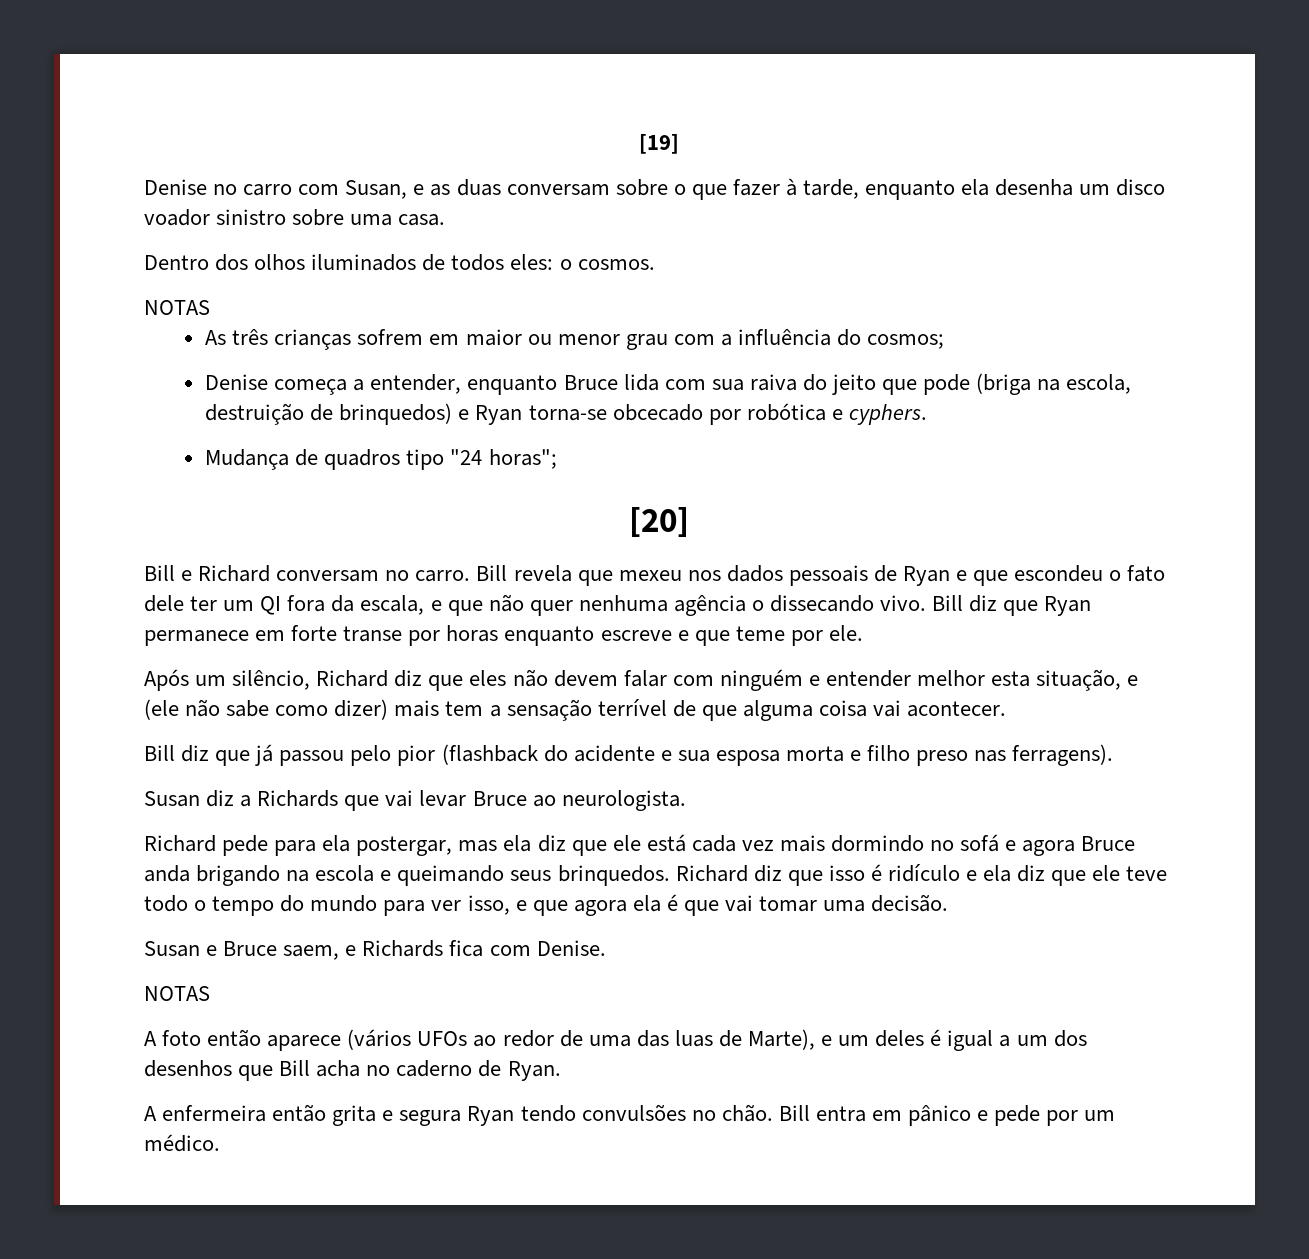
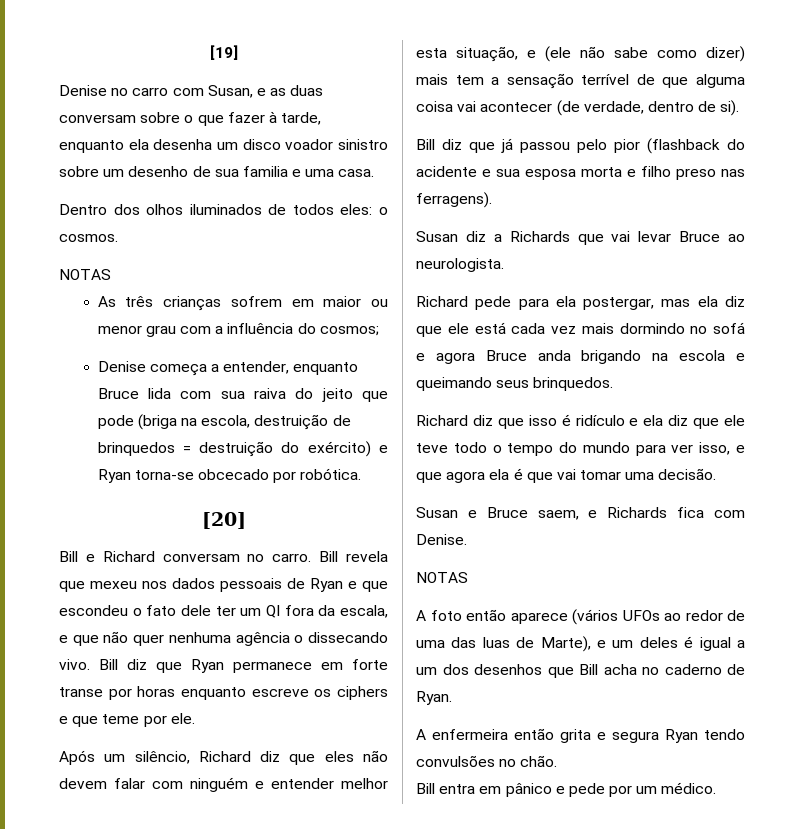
(345, 217) none -> [103,166,302,177] um desenho de sua familia e
[339,403,453,425] brinquedos) -> [97,441,371,457] brinquedos = destruição do exército)
[746,403,927,425] [205,449,557,470] robótica e cyphers. // Mudança de quadros tipo "24 horas"; -> [300,468,362,480] robótica.
(672, 635) none -> [314,686,388,700] os ciphers
[907,701,1007,717] acontecer. -> [480,100,740,116] acontecer (de verdade, dentro de si).
(670, 875) none -> (614, 384) //
(773, 1113) none -> (558, 761) //

